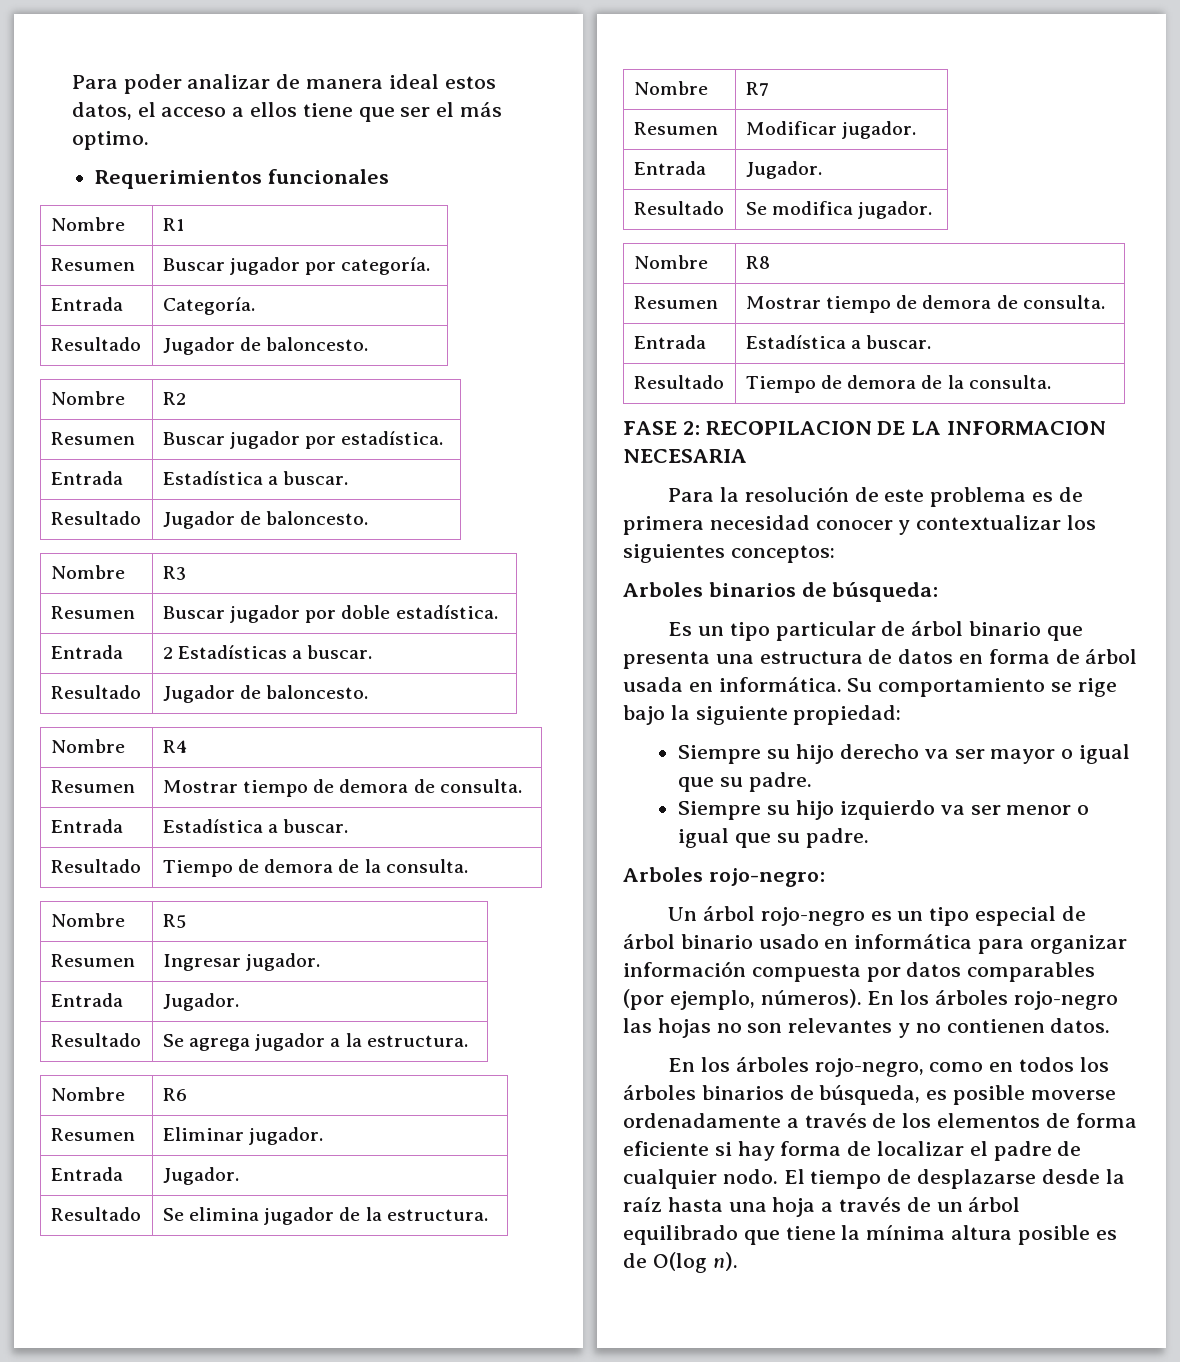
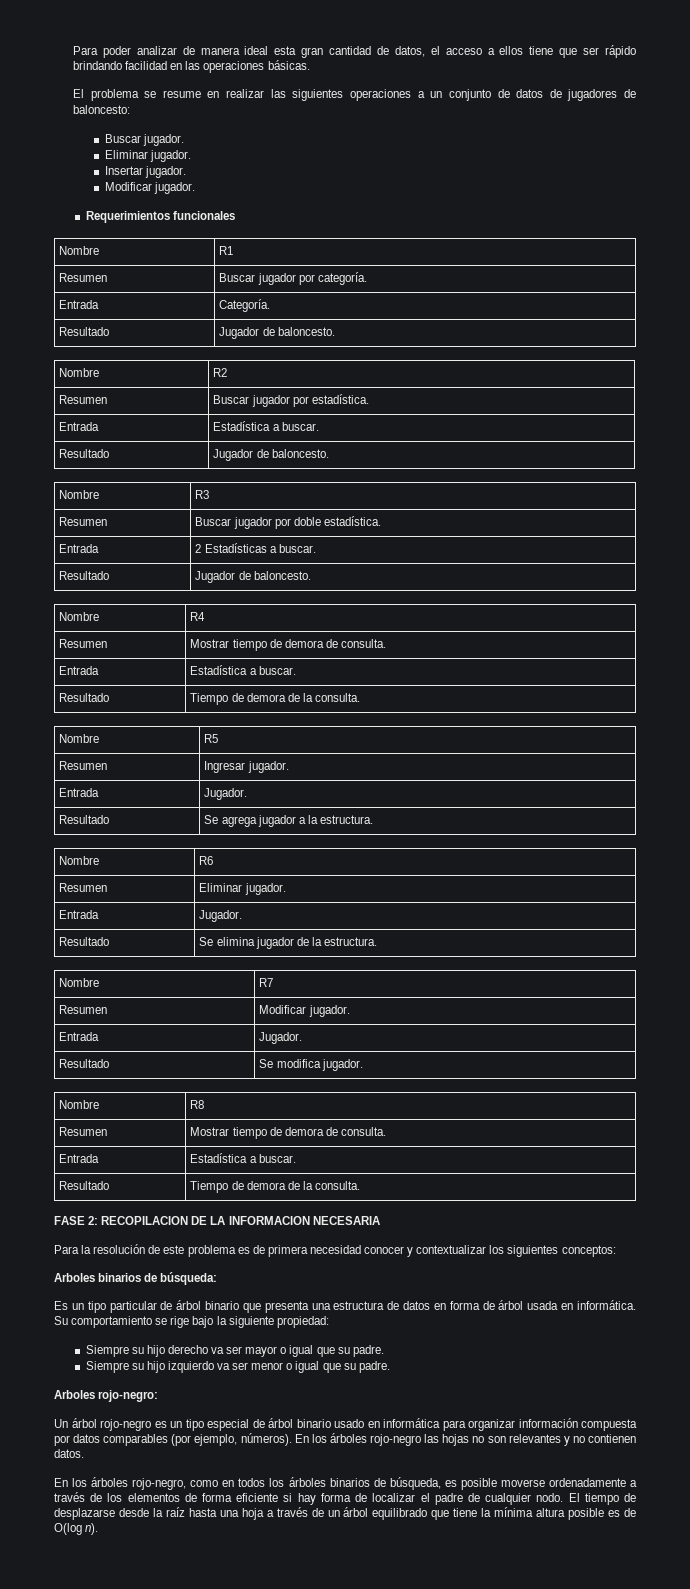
[444,76,496,89] estos -> [274,46,389,58] esta gran cantidad de
[436,102,503,117] [71,131,149,150] el más optimo. -> [605,45,636,58] [72,60,310,73] [72,89,636,101] [72,105,130,114] [104,134,184,146] [104,150,191,162] [104,166,186,178] [104,182,195,194] rápido brindando facilidad en las operaciones básicas. // El problema se resume en realizar las siguientes operaciones a un conjunto de datos de jugadores de baloncesto: // Buscar jugador. // Eliminar jugador. // Insertar jugador. // Modificar jugador.

